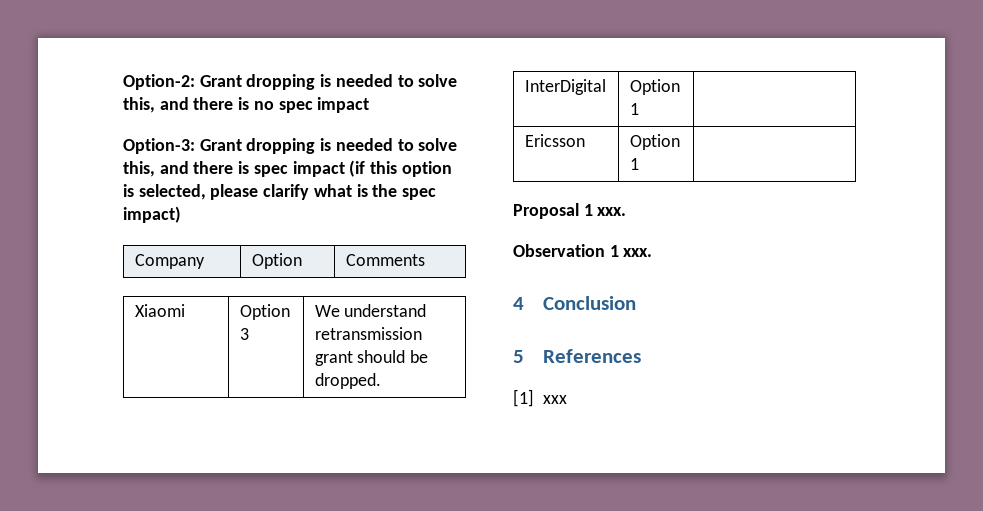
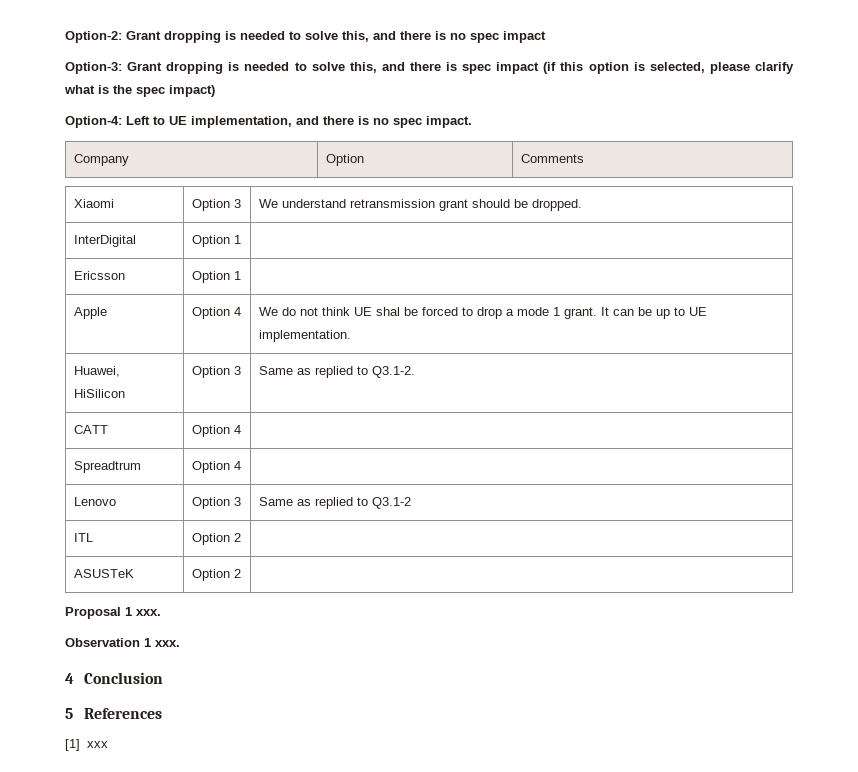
(181, 214) none -> [65,116,472,128] // Option-4: Left to UE implementation, and there is no spec impact.
(639, 164) none -> [74,307,108,319] [192,307,242,319] [259,307,708,319] [259,330,352,342] [74,366,121,377] [74,389,126,398] [192,366,242,378] [259,366,416,378] [74,425,109,434] [192,425,242,437] [74,461,142,473] [192,461,242,473] [74,497,117,506] [192,497,242,509] [259,497,412,509] [74,533,94,542] [192,533,242,545] [74,569,135,578] [192,569,242,581] // Apple | Option 4 | We do not think UE shal be forced to drop a mode 1 grant. It can be up to UE implementation. // Huawei, HiSilicon | Option 3 | Same as replied to Q3.1-2. // CATT | Option 4 | // Spreadtrum | Option 4 | // Lenovo | Option 3 | Same as replied to Q3.1-2 // ITL | Option 2 | // ASUSTeK | Option 2 |

